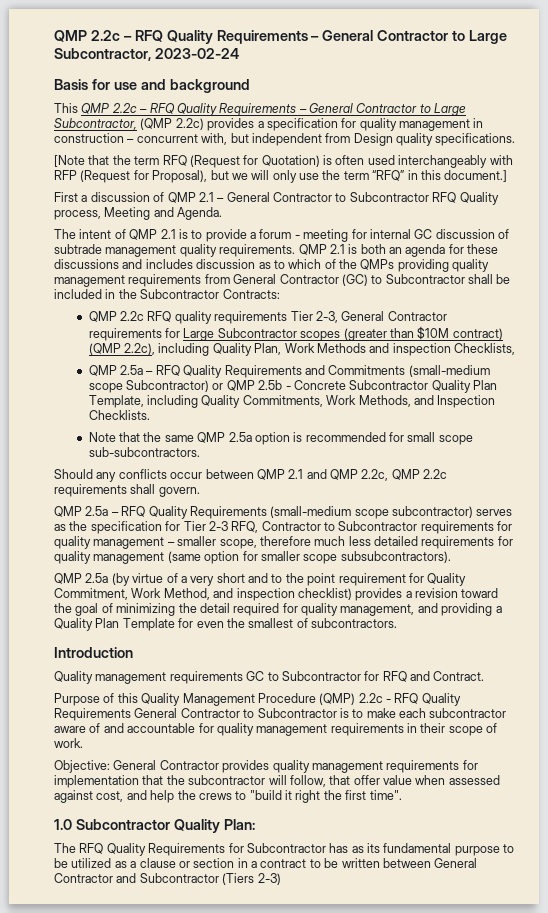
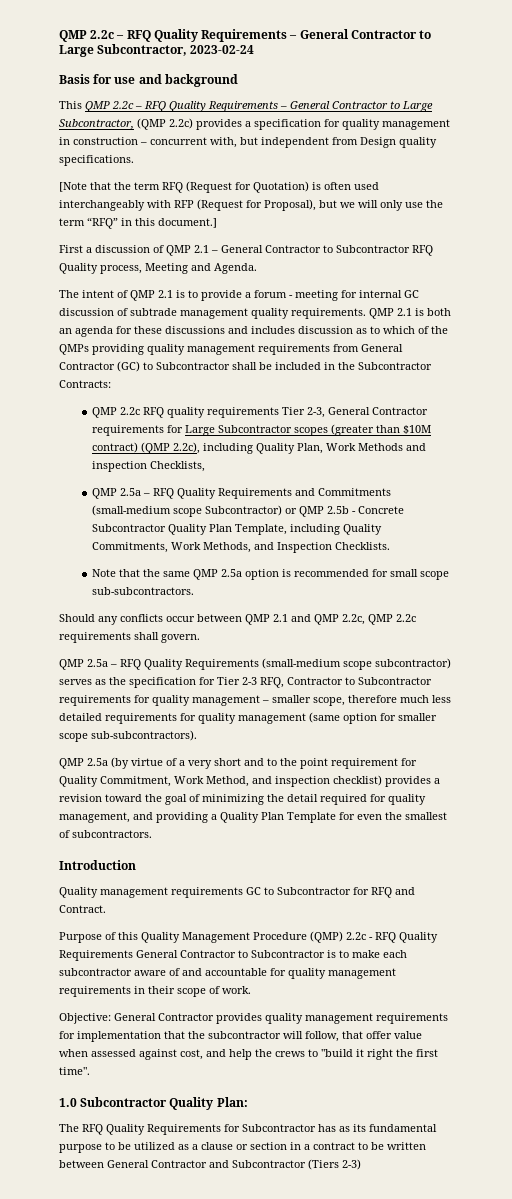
[340,551,451,563] subsubcontractors). -> [91,730,197,741] sub-subcontractors).

